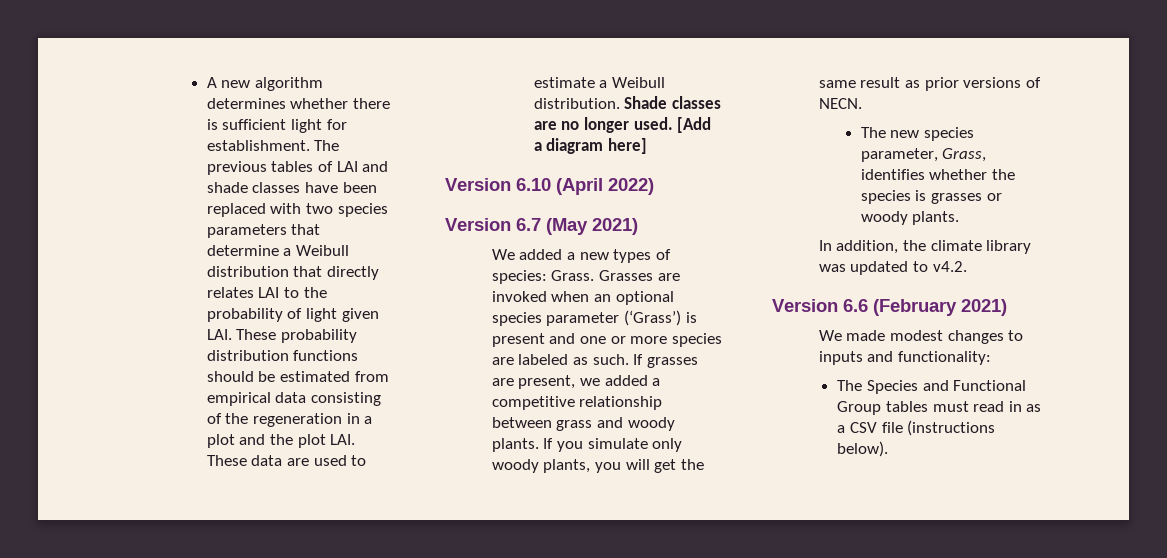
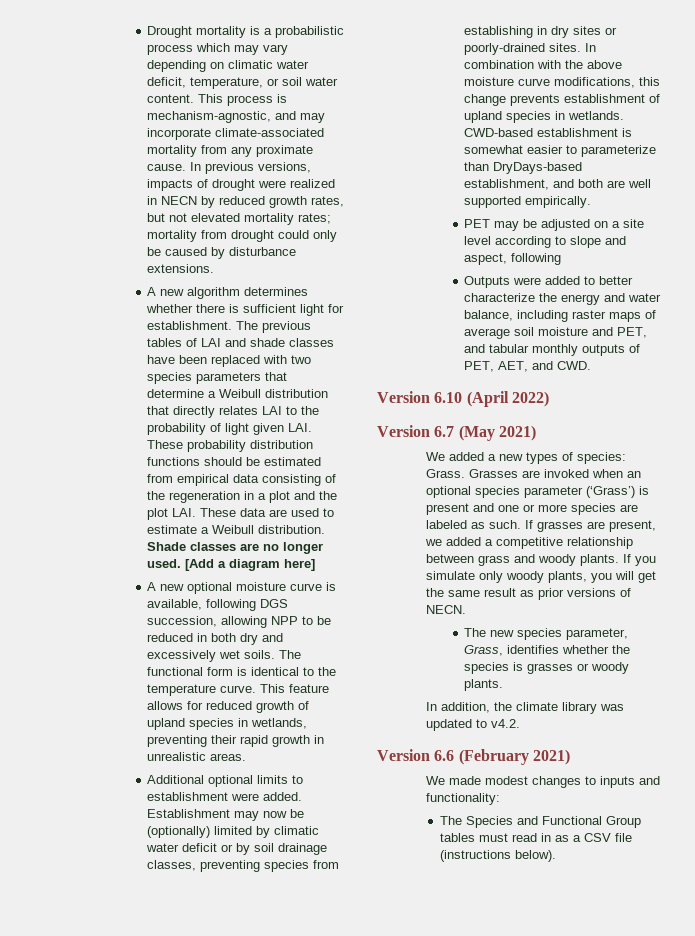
(206, 82) none -> [147,26,345,38] [147,43,289,55] [147,60,310,72] [147,77,339,89] [147,94,288,106] [147,111,326,123] [147,128,325,140] [147,145,314,157] [147,162,312,174] [147,179,336,191] [147,196,345,208] [147,213,332,225] [147,230,338,242] [147,247,297,259] [147,264,215,273] Drought mortality is a probabilistic process which may vary depending on climatic water deficit, temperature, or soil water content. This process is mechanism-agnostic, and may incorporate climate-associated mortality from any proximate cause. In previous versions, impacts of drought were realized in NECN by reduced growth rates, but not elevated mortality rates; mortality from drought could only be caused by disturbance extensions. //
(648, 146) none -> [147,582,337,594] [147,599,289,611] [147,616,332,628] [147,633,284,645] [147,650,302,662] [147,667,337,676] [147,684,330,696] [147,701,310,713] [147,718,308,730] [147,735,325,747] [147,752,247,761] [147,775,304,787] [147,792,303,801] [147,809,305,821] [147,826,320,838] [146,843,328,855] [147,860,340,872] [464,26,618,38] [464,43,597,55] [464,60,623,69] [464,77,661,88] [464,94,661,106] [464,111,625,123] [464,128,633,137] [464,145,657,157] [464,162,583,174] [464,179,652,190] [464,196,592,208] [464,219,645,231] [464,236,627,248] [464,253,562,265] [464,276,634,288] [464,293,662,305] [464,310,657,322] [464,327,648,339] [464,344,641,356] [464,361,592,372] // A new optional moisture curve is available, following DGS succession, allowing NPP to be reduced in both dry and excessively wet soils. The functional form is identical to the temperature curve. This feature allows for reduced growth of upland species in wetlands, preventing their rapid growth in unrealistic areas. // Additional optional limits to establishment were added. Establishment may now be (optionally) limited by climatic water deficit or by soil drainage classes, preventing species from establishing in dry sites or poorly-drained sites. In combination with the above moisture curve modifications, this change prevents establishment of upland species in wetlands. CWD-based establishment is somewhat easier to parameterize than DryDays-based establishment, and both are well supported empirically. // PET may be adjusted on a site level according to slope and aspect, following // Outputs were added to better characterize the energy and water balance, including raster maps of average soil moisture and PET, and tabular monthly outputs of PET, AET, and CWD.

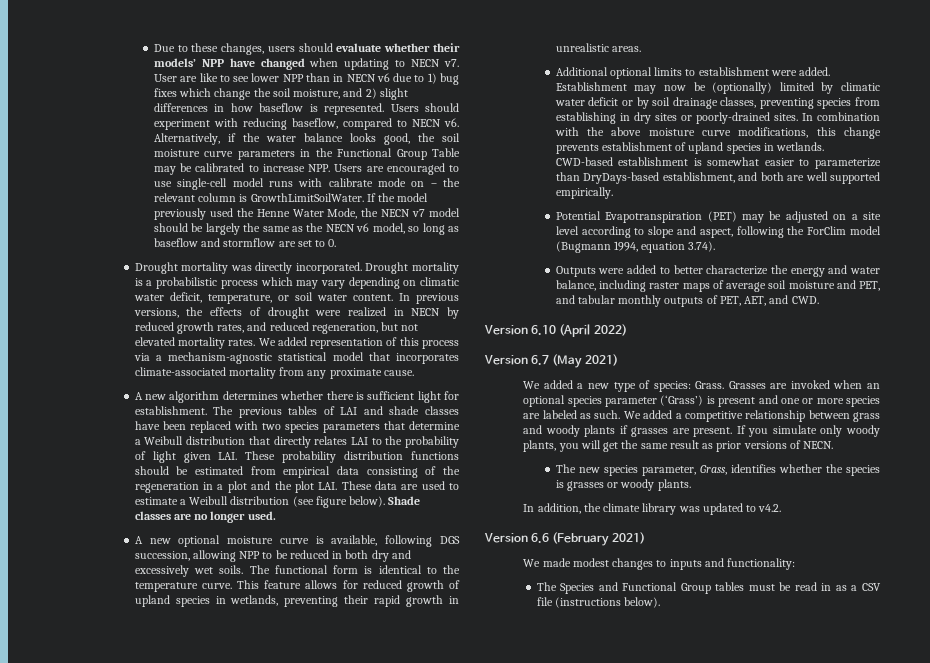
(147, 32) none -> [153,43,460,55] [153,58,459,70] [153,73,459,85] [153,88,408,100] [153,103,459,115] [153,118,459,130] [153,133,460,145] [153,148,460,160] [153,163,460,175] [153,178,460,190] [153,193,429,202] [153,208,460,220] [153,223,460,235] [153,238,337,247] [134,262,362,274] Due to these changes, users should evaluate whether their models’ NPP have changed when updating to NECN v7. User are like to see lower NPP than in NECN v6 due to 1) bug fixes which change the soil moisture, and 2) slight differences in how baseflow is represented. Users should experiment with reducing baseflow, compared to NECN v6. Alternatively, if the water balance looks good, the soil moisture curve parameters in the Functional Group Table may be calibrated to increase NPP. Users are encouraged to use single-cell model runs with calibrate mode on – the relevant column is GrowthLimitSoilWater. If the model previously used the Henne Water Mode, the NECN v7 model should be largely the same as the NECN v6 model, so long as baseflow and stormflow are set to 0. // Drought mortality was directly incorporated.
[198,94,288,106] [147,111,326,123] [147,128,325,140] [147,145,314,157] [147,164,187,171] This process is mechanism-agnostic, and may incorporate climate-associated mortality from any proximate cause. -> (393, 297) none
[147,179,194,191] impacts -> [186,307,243,316] the effects
(345, 201) none -> [247,322,378,334] and reduced regeneration,
[298,213,332,224] [147,230,338,242] [147,247,297,259] [147,264,215,273] rates; mortality from drought could only be caused by disturbance extensions. -> [228,337,459,349] [133,352,459,364] [134,367,414,379] rates. We added representation of this process via a mechanism-agnostic statistical model that incorporates climate-associated mortality from any proximate cause.
[258,525,326,534] distribution. -> [230,496,386,508] distribution (see figure below).
[185,559,316,571] [Add a diagram here] -> (276, 515) none
[464,219,491,228] PET -> [555,211,737,223] Potential Evapotranspiration (PET)
(562, 259) none -> [787,226,881,235] [555,241,716,253] the ForClim model (Bugmann 1994, equation 3.74).
[525,452,558,464] types -> [613,382,636,392] type
[524,520,656,532] [424,539,442,546] If grasses are present, we -> [623,411,641,419] We
[579,554,619,566] plants. -> [584,425,733,437] plants if grasses are present.
(508, 837) none -> [779,582,792,591] be

